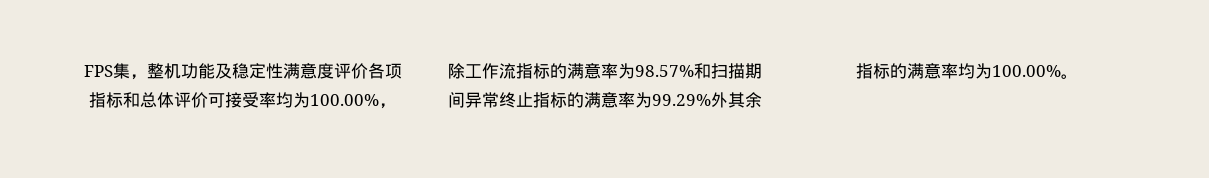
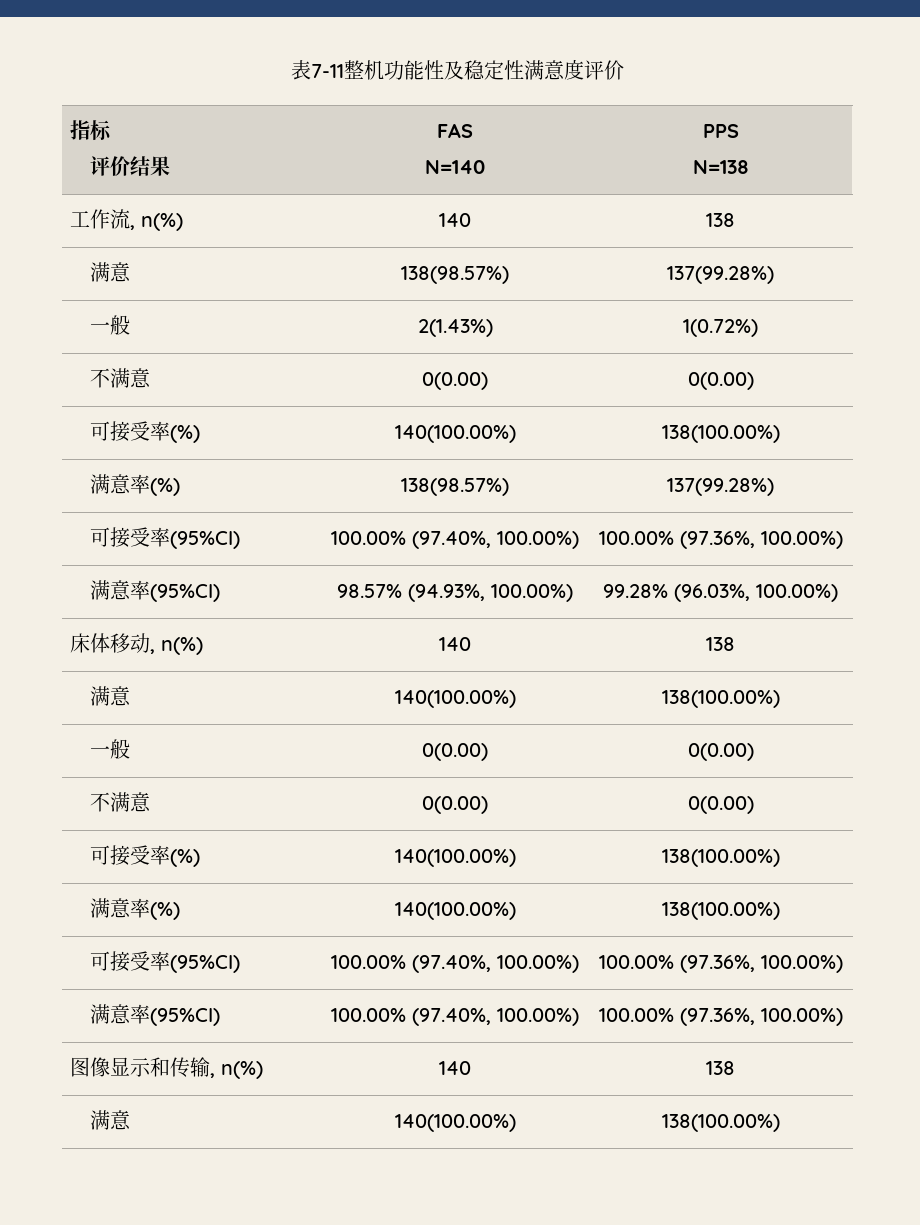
[83,63,147,80] FPS集， -> [291,60,344,80] 表7-11
(215, 71) none -> [424,60,444,80] 性
[367,63,402,79] [89,92,396,109] [447,63,762,79] [447,92,762,108] [855,63,1078,79] 各项指标和总体评价可接受率均为100.00%，除工作流指标的满意率为98.57%和扫描期间异常终止指标的满意率为99.29%外其余指标的满意率均为100.00%。 -> [70,120,113,141] [89,156,170,176] [437,123,473,138] [425,160,485,174] [702,124,739,138] [692,160,749,174] [70,209,184,231] [439,213,471,227] [706,213,736,227] [89,262,131,282] [401,266,509,284] [667,266,775,284] [89,315,130,335] [417,319,493,337] [683,319,759,337] [89,368,151,388] [422,372,488,390] [687,372,754,390] [89,421,200,443] [394,425,516,443] [661,425,780,443] [89,474,180,496] [401,478,509,496] [667,478,775,496] [89,527,240,549] [331,531,579,549] [598,531,843,549] [89,580,220,602] [337,584,573,602] [603,584,839,602] [70,633,204,655] [439,637,471,651] [706,637,736,651] [89,686,131,706] [394,690,516,708] [661,690,780,708] [89,739,130,759] [422,743,488,761] [687,743,754,761] [89,792,151,812] [422,796,488,814] [687,796,754,814] [89,845,200,867] [394,849,516,867] [661,849,780,867] [89,898,180,920] [394,902,516,920] [661,902,780,920] [89,951,240,973] [331,955,579,973] [598,955,843,973] [89,1004,220,1026] [331,1008,579,1026] [598,1008,843,1026] [70,1057,264,1079] [439,1061,471,1075] [706,1061,736,1075] [89,1110,131,1130] [394,1114,516,1132] [661,1114,780,1132] // 指标 // 评价结果 | FAS // N=140 | PPS // N=138 // 工作流, n(%) | 140 | 138 // 满意 | 138(98.57%) | 137(99.28%) // 一般 | 2(1.43%) | 1(0.72%) // 不满意 | 0(0.00) | 0(0.00) // 可接受率(%) | 140(100.00%) | 138(100.00%) // 满意率(%) | 138(98.57%) | 137(99.28%) // 可接受率(95%CI) | 100.00% (97.40%, 100.00%) | 100.00% (97.36%, 100.00%) // 满意率(95%CI) | 98.57% (94.93%, 100.00%) | 99.28% (96.03%, 100.00%) // 床体移动, n(%) | 140 | 138 // 满意 | 140(100.00%) | 138(100.00%) // 一般 | 0(0.00) | 0(0.00) // 不满意 | 0(0.00) | 0(0.00) // 可接受率(%) | 140(100.00%) | 138(100.00%) // 满意率(%) | 140(100.00%) | 138(100.00%) // 可接受率(95%CI) | 100.00% (97.40%, 100.00%) | 100.00% (97.36%, 100.00%) // 满意率(95%CI) | 100.00% (97.40%, 100.00%) | 100.00% (97.36%, 100.00%) // 图像显示和传输, n(%) | 140 | 138 // 满意 | 140(100.00%) | 138(100.00%)

